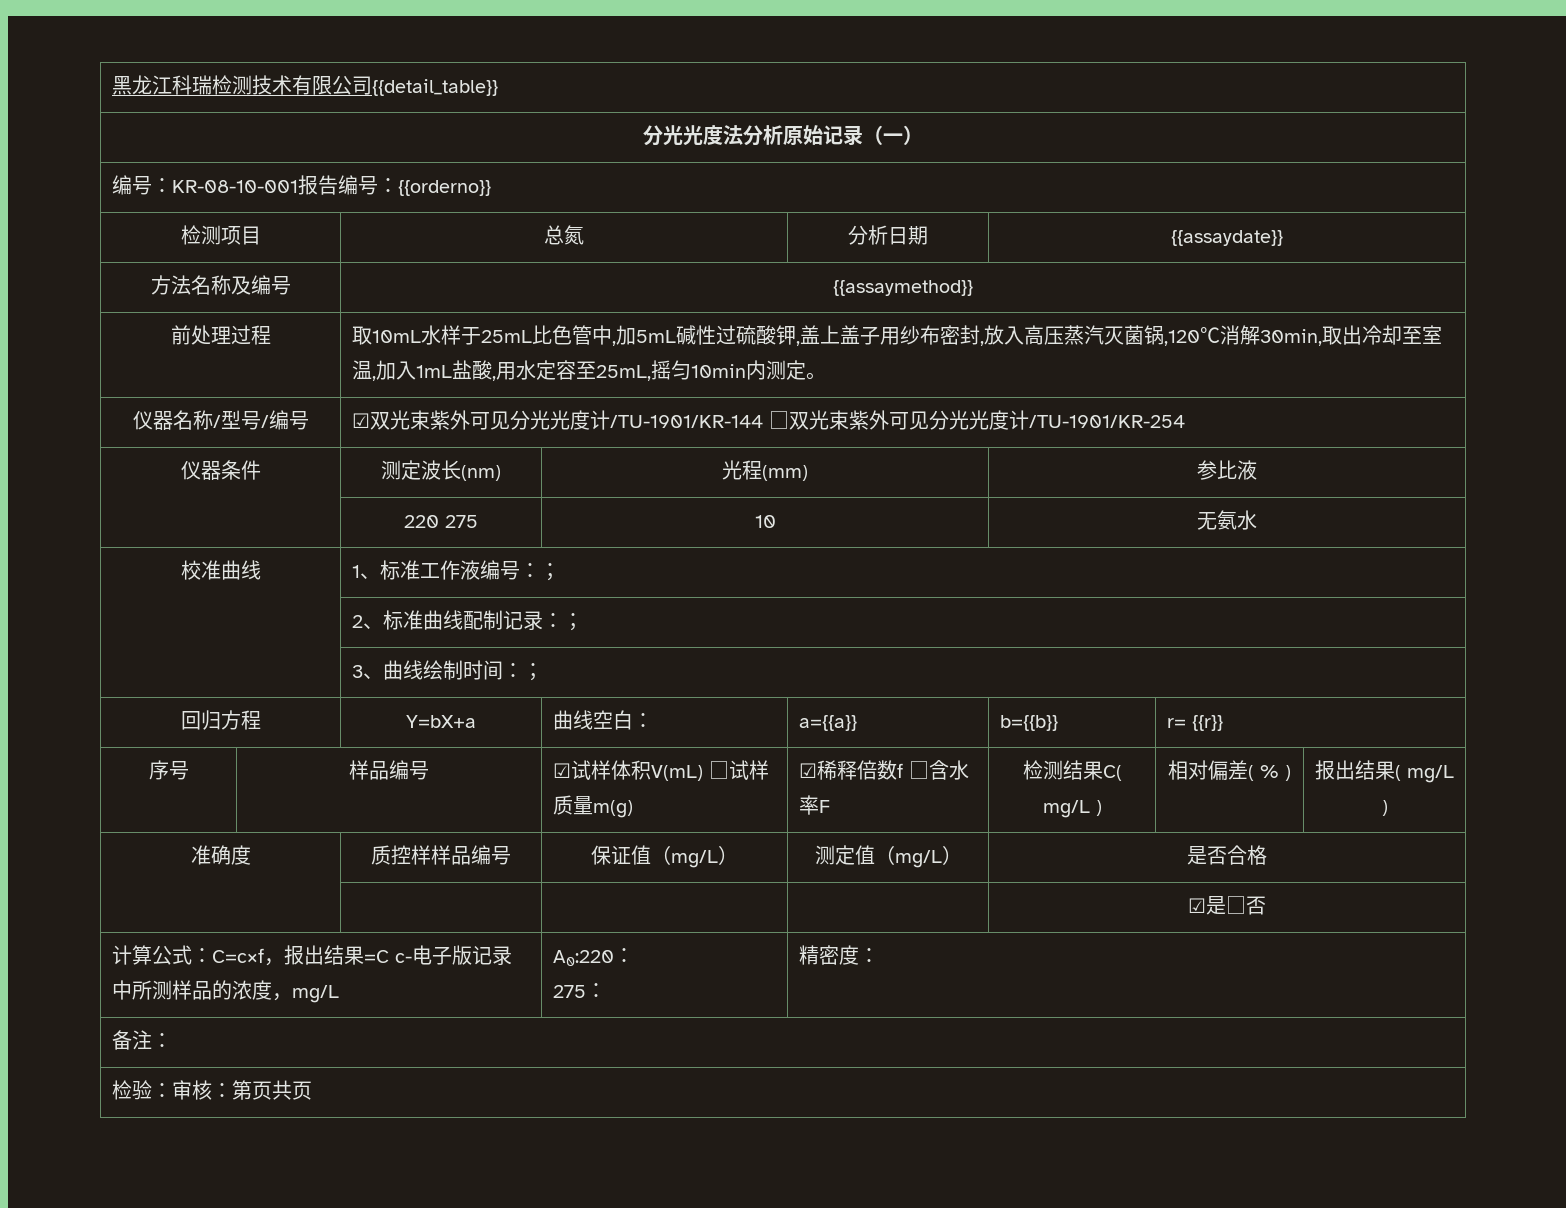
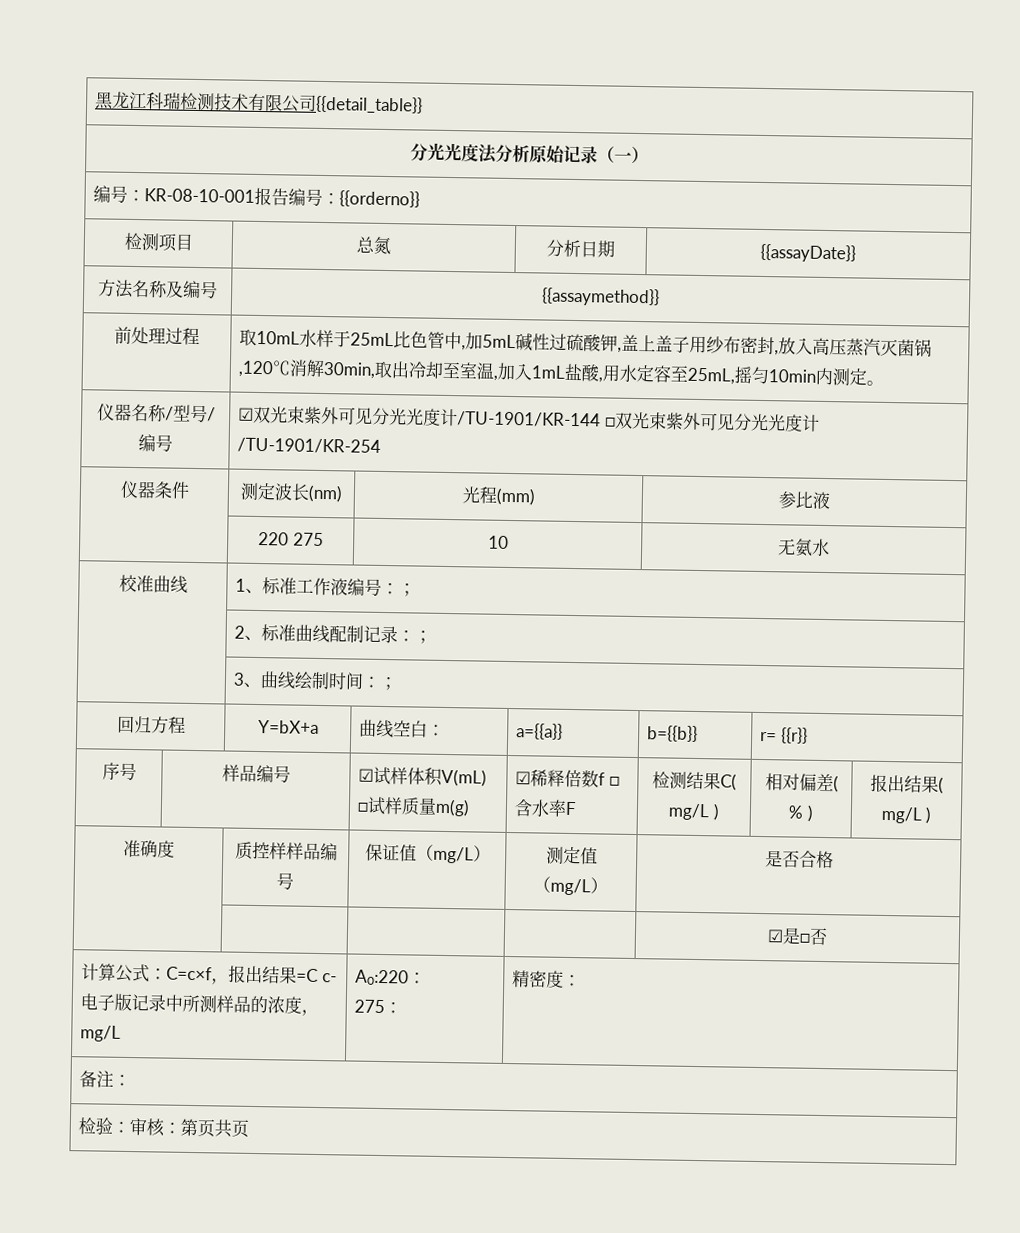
[1171,230,1283,246] {{assaydate}} -> [760,243,856,263] {{assayDate}}

